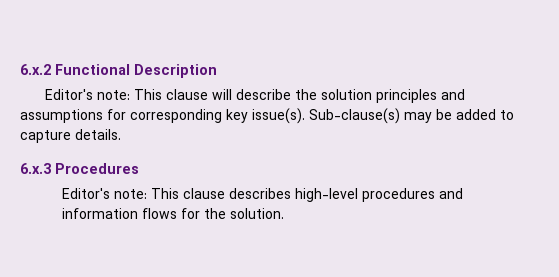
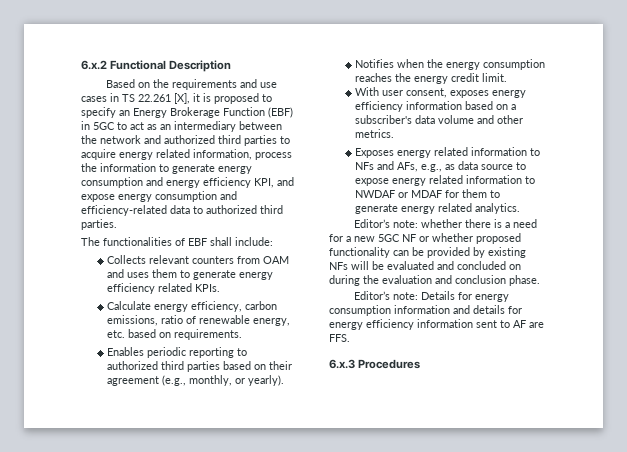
[44,89,465,103] [20,108,514,124] [20,129,121,143] [20,163,139,174] [61,188,463,202] [61,208,284,219] Editor's note: This clause will describe the solution principles and assumptions for corresponding key issue(s). Sub-clause(s) may be added to capture details. // 6.x.3 Procedures // Editor's note: This clause describes high-level procedures and information flows for the solution. -> [105,79,277,90] [81,93,272,104] [81,107,293,118] [81,121,282,132] [81,135,290,146] [81,149,292,160] [81,163,252,174] [81,177,294,188] [81,191,237,202] [81,205,283,216] [81,219,117,230] [81,237,273,246] [107,255,290,264] [107,269,274,280] [107,283,221,294] [107,301,278,312] [107,315,291,326] [107,329,243,340] [107,347,248,358] [107,361,293,372] [107,375,285,386] [355,59,546,70] [355,73,508,84] [355,87,527,98] [355,101,517,112] [355,115,524,124] [355,129,395,138] [355,147,541,158] [355,161,527,172] [355,175,536,186] [355,189,501,198] [355,203,521,214] [353,219,537,228] [329,233,521,244] [329,247,526,258] [329,261,521,270] [329,275,540,286] [353,291,509,302] [329,305,522,316] [329,319,544,330] [329,334,350,342] [329,359,421,369] Based on the requirements and use cases in TS 22.261 [X], it is proposed to specify an Energy Brokerage Function (EBF) in 5GC to act as an intermediary between the network and authorized third parties to acquire energy related information, process the information to generate energy consumption and energy efficiency KPI, and expose energy consumption and efficiency-related data to authorized third parties. // The functionalities of EBF shall include: // Collects relevant counters from OAM and uses them to generate energy efficiency related KPIs. // Calculate energy efficiency, carbon emissions, ratio of renewable energy, etc. based on requirements. // Enables periodic reporting to authorized third parties based on their agreement (e.g., monthly, or yearly). // Notifies when the energy consumption reaches the energy credit limit. // With user consent, exposes energy efficiency information based on a subscriber's data volume and other metrics. // Exposes energy related information to NFs and AFs, e.g., as data source to expose energy related information to NWDAF or MDAF for them to generate energy related analytics. // Editor’s note: whether there is a need for a new 5GC NF or whether proposed functionality can be provided by existing NFs will be evaluated and concluded on during the evaluation and conclusion phase. // Editor’s note: Details for energy consumption information and details for energy efficiency information sent to AF are FFS. // 6.x.3 Procedures

